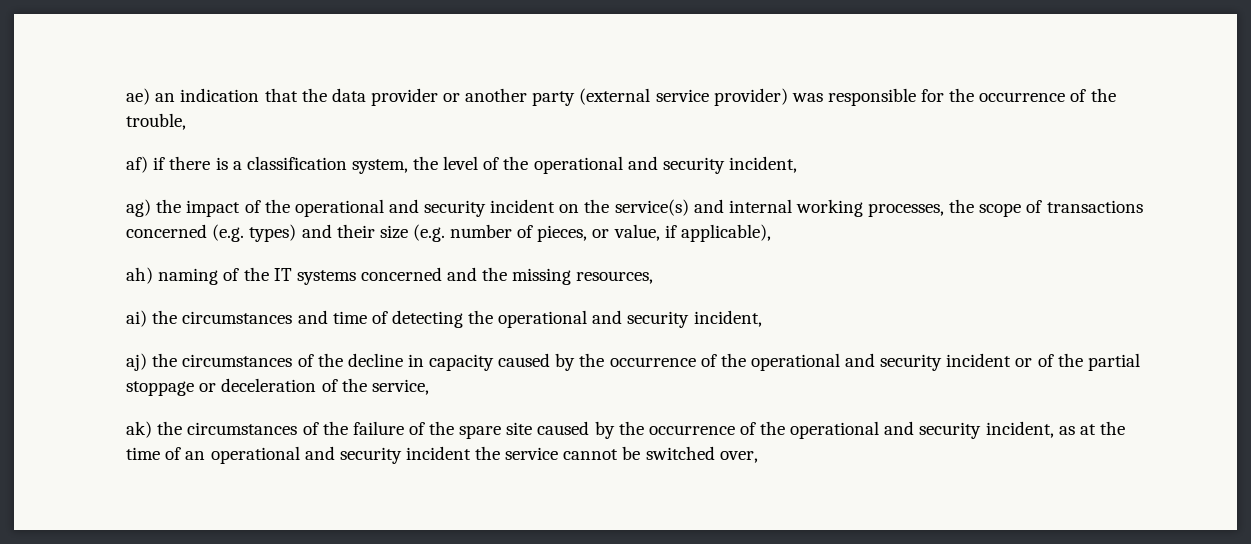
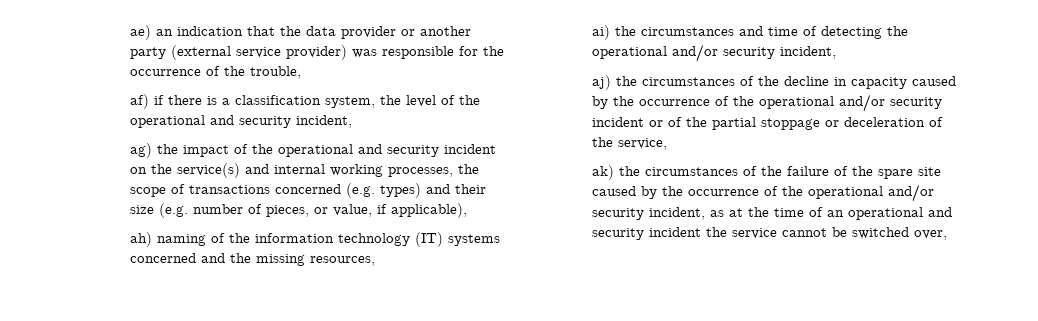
[273,268,292,281] IT -> [254,232,443,247] information technology (IT)
[592,310,623,324] and -> [671,44,718,62] and/or
[845,353,876,367] and -> [838,94,885,112] and/or
[884,421,915,435] and -> [887,184,934,202] and/or

